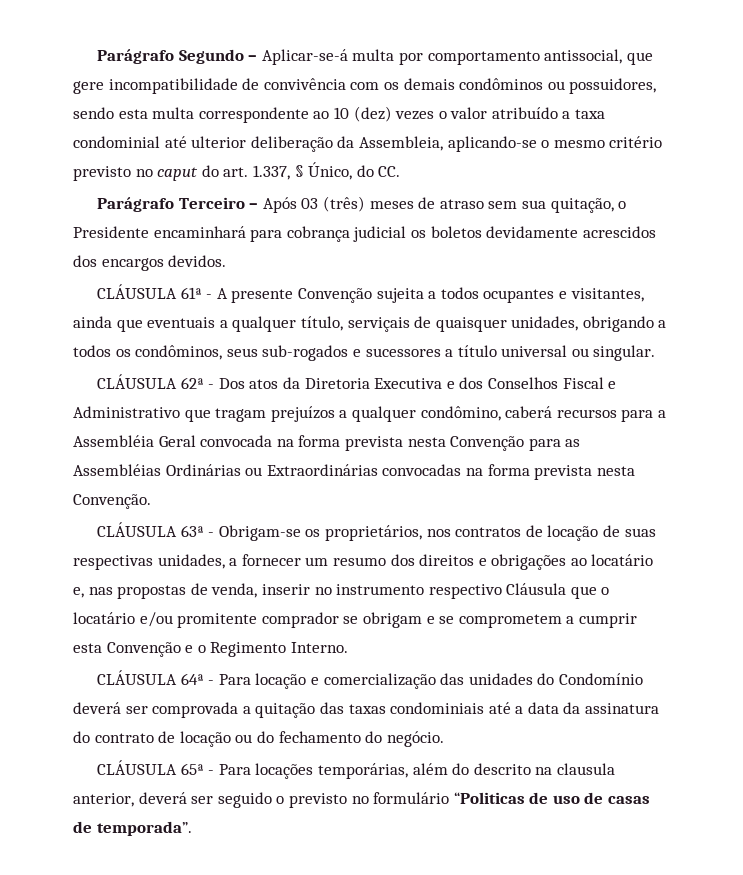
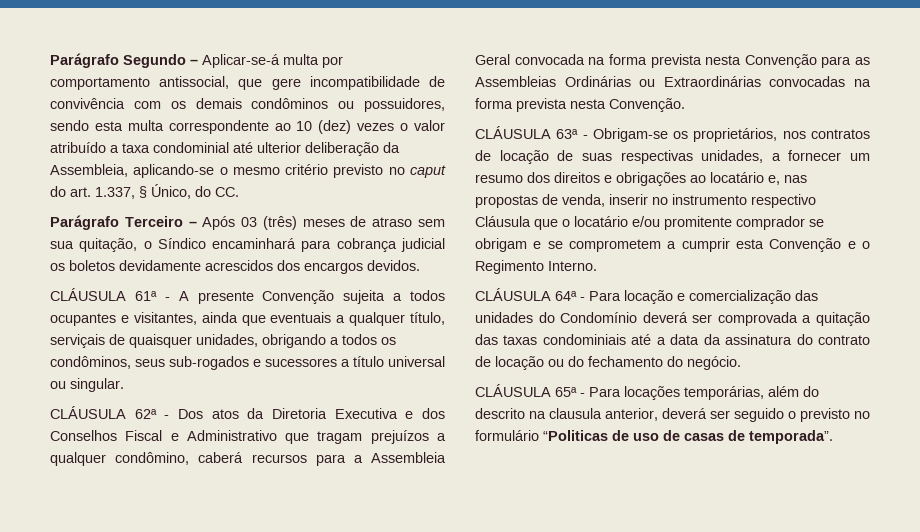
[73,226,149,238] Presidente -> [157,238,206,249] Síndico
[73,435,154,447] Assembléia -> [371,452,447,463] Assembleia
[73,464,161,476] Assembléias -> [475,76,556,87] Assembleias

